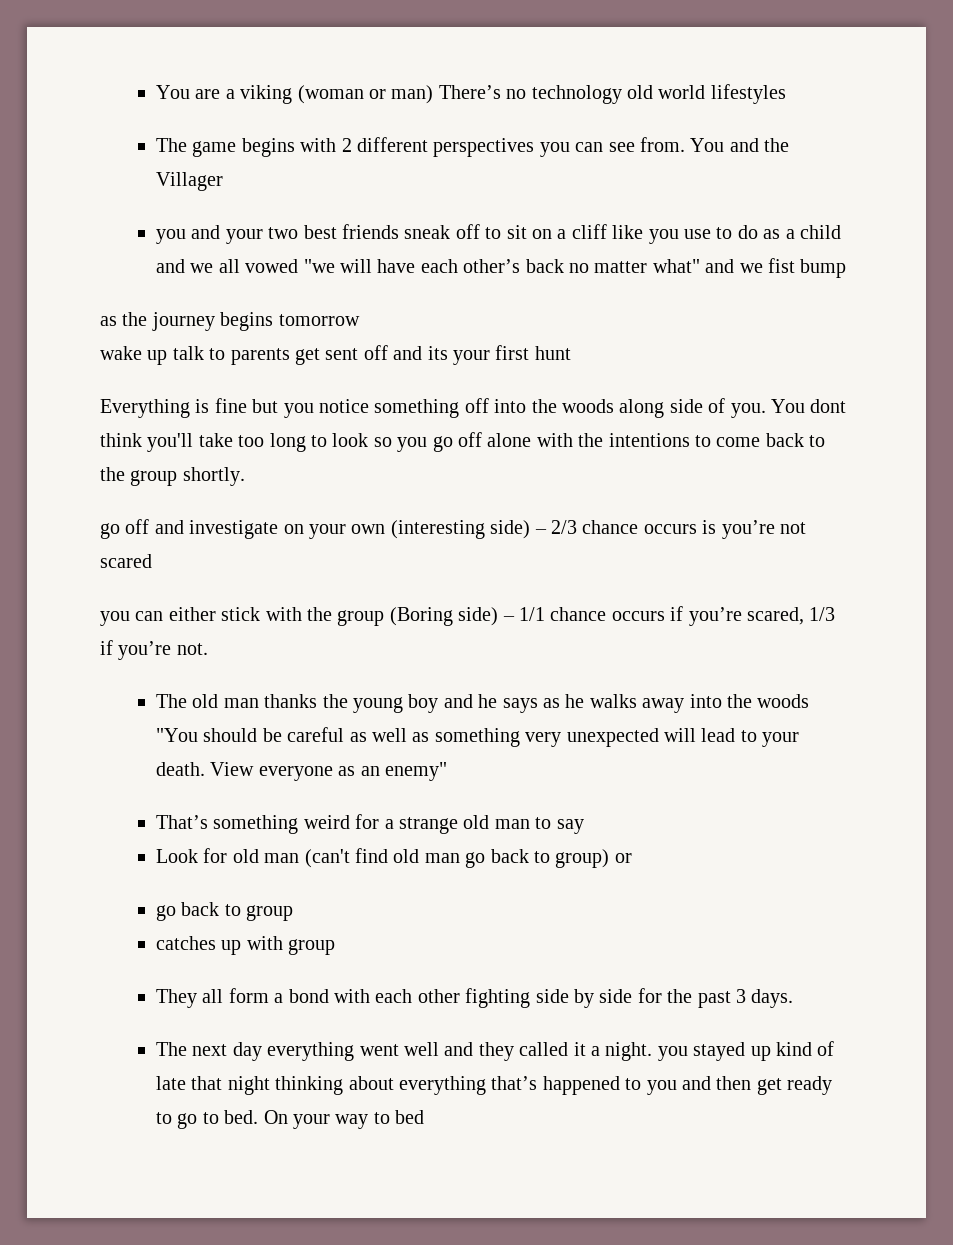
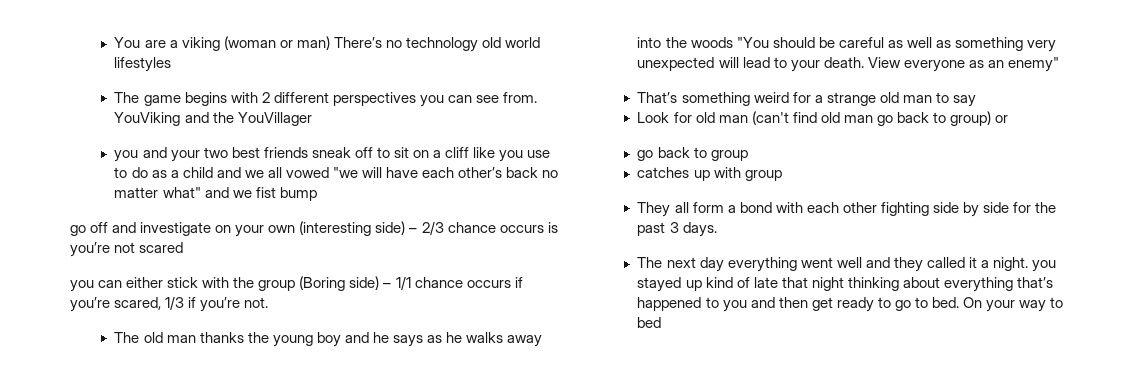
[690,138,725,152] You -> [114,112,181,126] YouViking
[155,172,223,191] Villager -> [237,112,312,126] YouVillager
[100,312,360,331] [100,345,571,365] [100,398,847,418] [100,432,826,452] [100,467,245,486] // as the journey begins tomorrow // wake up talk to parents get sent off and its your first hunt // Everything is fine but you notice something off into the woods along side of you. You dont think you'll take too long to look so you go off alone with the intentions to come back to the group shortly. -> (317, 194) none

